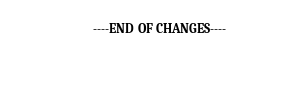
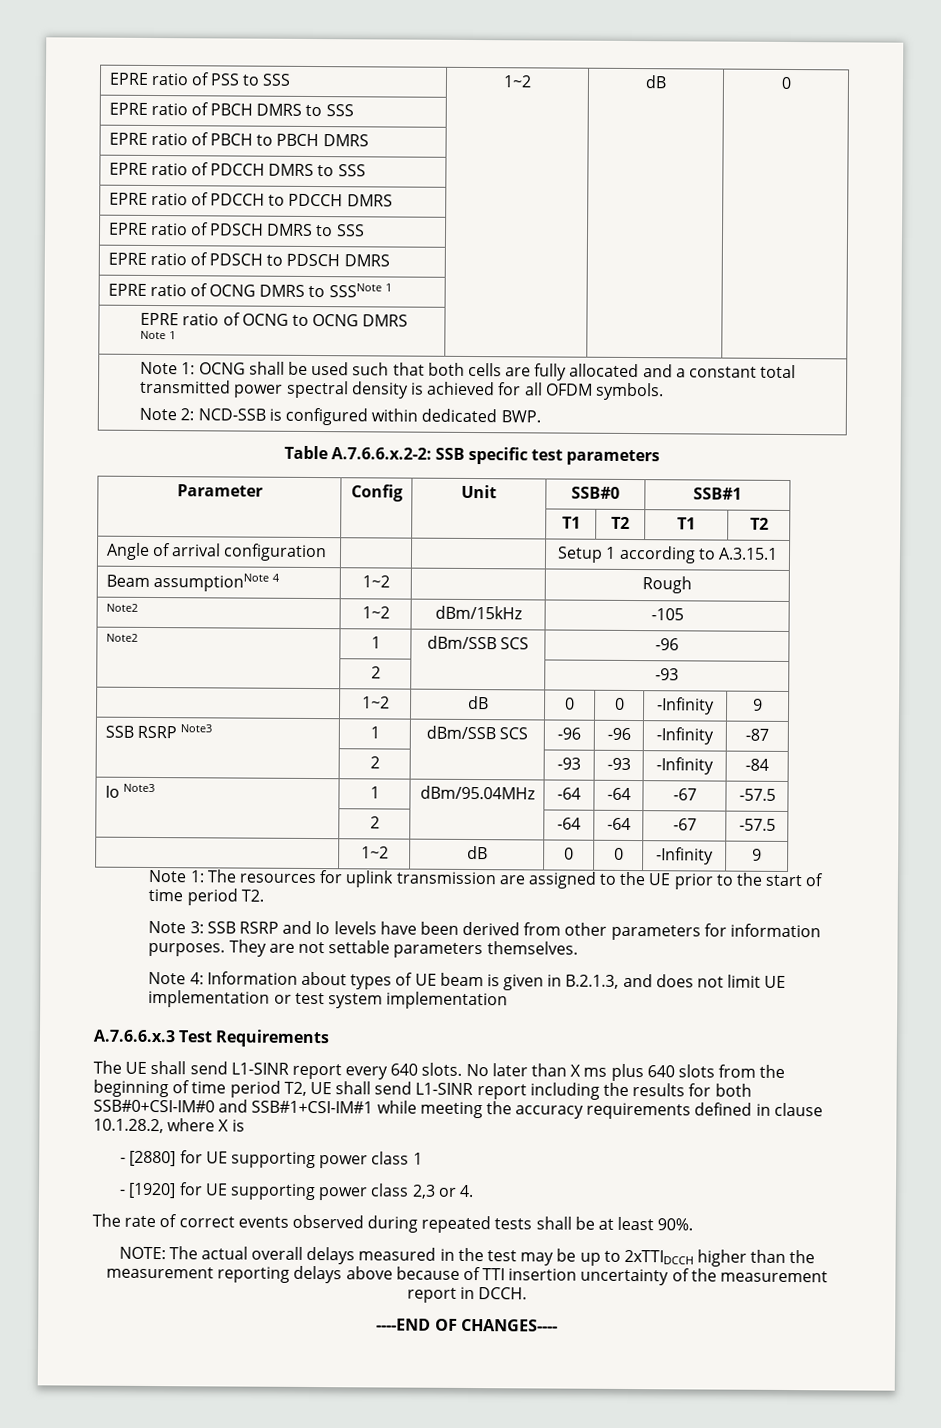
(92, 28) none -> [108,72,292,86] [503,75,532,88] [645,75,667,89] [780,76,792,90] [108,102,354,117] [108,132,369,147] [108,162,366,177] [108,192,393,207] [108,222,365,237] [107,252,390,267] [107,283,392,298] [140,312,409,327] [140,330,177,340] [140,361,797,381] [140,379,664,401] [139,407,541,426] [283,445,661,466] [176,484,263,497] [350,484,403,502] [461,484,497,499] [571,486,620,499] [693,487,742,500] [561,516,581,529] [611,516,630,529] [677,517,696,530] [749,517,769,530] [105,542,328,562] [557,545,778,564] [105,573,280,592] [361,575,390,588] [642,576,692,594] [105,603,138,612] [361,606,390,619] [434,605,522,620] [650,608,684,621] [105,633,138,642] [370,636,381,649] [426,635,530,650] [655,638,679,651] [370,666,381,679] [655,668,679,681] [361,696,390,709] [467,695,489,710] [565,697,575,710] [614,697,625,710] [657,697,715,715] [753,698,763,711] [104,724,212,739] [369,726,380,739] [425,725,529,740] [557,727,581,740] [606,727,631,741] [656,727,714,745] [745,728,769,741] [369,756,380,769] [557,757,581,770] [606,757,631,771] [656,757,714,775] [745,758,769,771] [104,783,155,798] [369,786,380,799] [419,785,535,800] [557,787,581,800] [606,787,631,801] [672,788,697,801] [738,788,776,801] [369,816,380,829] [557,817,581,830] [606,817,631,831] [672,818,697,831] [738,818,776,831] [360,846,389,859] [466,845,488,860] [564,847,574,860] [613,847,624,860] [656,847,714,865] [752,848,762,861] [148,869,825,890] [148,888,264,906] [148,920,822,941] [148,939,578,959] [148,971,787,991] [148,989,509,1010] [93,1029,331,1048] [93,1060,786,1082] [93,1079,752,1100] [93,1099,823,1120] [93,1118,245,1134] [120,1150,423,1169] [119,1182,474,1201] [92,1213,694,1234] [118,1246,816,1267] [105,1265,829,1286] [406,1286,528,1303] EPRE ratio of PSS to SSS | 1~2 | dB | 0 // EPRE ratio of PBCH DMRS to SSS | | | // EPRE ratio of PBCH to PBCH DMRS | | | // EPRE ratio of PDCCH DMRS to SSS | | | // EPRE ratio of PDCCH to PDCCH DMRS | | | // EPRE ratio of PDSCH DMRS to SSS | | | // EPRE ratio of PDSCH to PDSCH DMRS | | | // EPRE ratio of OCNG DMRS to SSSNote 1 | | | // EPRE ratio of OCNG to OCNG DMRS Note 1 | | | // Note 1: OCNG shall be used such that both cells are fully allocated and a constant total transmitted power spectral density is achieved for all OFDM symbols. // Note 2: NCD-SSB is configured within dedicated BWP. // Table A.7.6.6.x.2-2: SSB specific test parameters // Parameter | Config | Unit | SSB#0 | SSB#1 // | | | T1 | T2 | T1 | T2 // Angle of arrival configuration | | | Setup 1 according to A.3.15.1 // Beam assumptionNote 4 | 1~2 | | Rough // Note2 | 1~2 | dBm/15kHz | -105 // Note2 | 1 | dBm/SSB SCS | -96 // | 2 | | -93 // | 1~2 | dB | 0 | 0 | -Infinity | 9 // SSB RSRP Note3 | 1 | dBm/SSB SCS | -96 | -96 | -Infinity | -87 // | 2 | | -93 | -93 | -Infinity | -84 // Io Note3 | 1 | dBm/95.04MHz | -64 | -64 | -67 | -57.5 // | 2 | | -64 | -64 | -67 | -57.5 // | 1~2 | dB | 0 | 0 | -Infinity | 9 // Note 1: The resources for uplink transmission are assigned to the UE prior to the start of time period T2. // Note 3: SSB RSRP and Io levels have been derived from other parameters for information purposes. They are not settable parameters themselves. // Note 4: Information about types of UE beam is given in B.2.1.3, and does not limit UE implementation or test system implementation // A.7.6.6.x.3 Test Requirements // The UE shall send L1-SINR report every 640 slots. No later than X ms plus 640 slots from the beginning of time period T2, UE shall send L1-SINR report including the results for both SSB#0+CSI-IM#0 and SSB#1+CSI-IM#1 while meeting the accuracy requirements defined in clause 10.1.28.2, where X is // - [2880] for UE supporting power class 1 // - [1920] for UE supporting power class 2,3 or 4. // The rate of correct events observed during repeated tests shall be at least 90%. // NOTE: The actual overall delays measured in the test may be up to 2xTTIDCCH higher than the measurement reporting delays above because of TTI insertion uncertainty of the measurement report in DCCH. //

